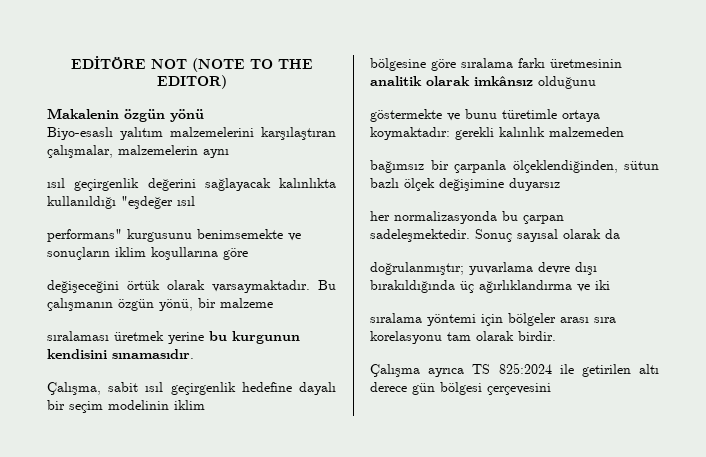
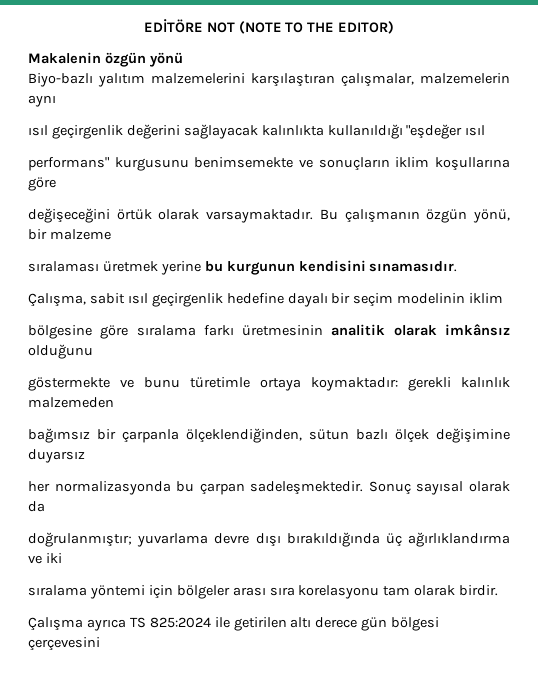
[47,127,113,140] Biyo-esaslı -> [28,73,93,87] Biyo-bazlı

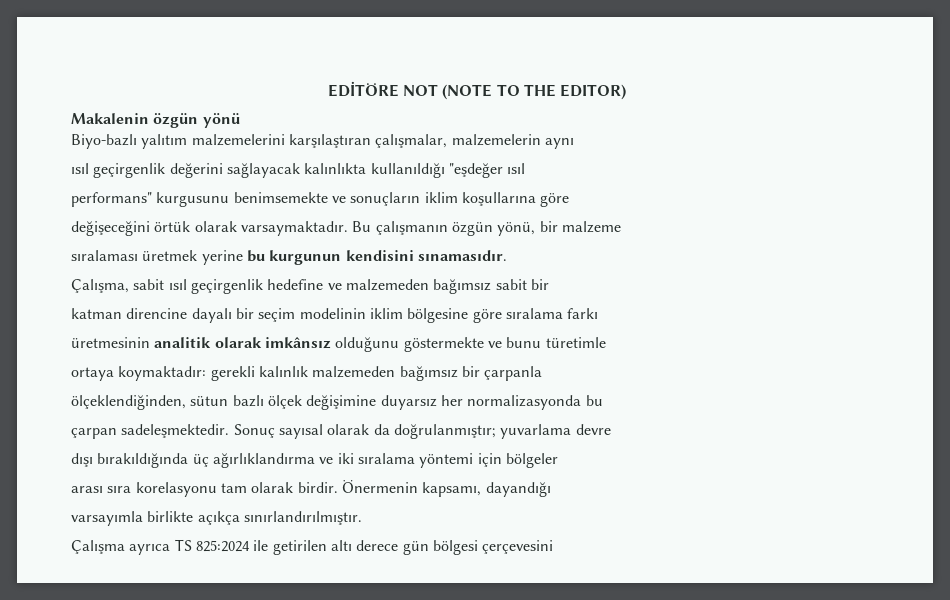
(284, 298) none -> [327,279,549,294] [71,308,188,319] ve malzemeden bağımsız sabit bir // katman direncine
(504, 298) // -> (403, 313) none
(234, 330) none -> (599, 313) //
(93, 351) // -> (400, 344) none
(250, 382) none -> (606, 342) //
(114, 402) // -> (396, 372) none
(179, 436) none -> (543, 373) //
(85, 456) // -> (437, 402) none
(195, 486) none -> (603, 400) //
(45, 506) // -> (390, 429) none
(250, 538) none -> (611, 429) //
(62, 558) // -> (354, 458) none
(230, 592) none -> (558, 460) //
(499, 590) none -> [341,480,551,497] [71,511,362,526] Önermenin kapsamı, dayandığı // varsayımla birlikte açıkça sınırlandırılmıştır.

